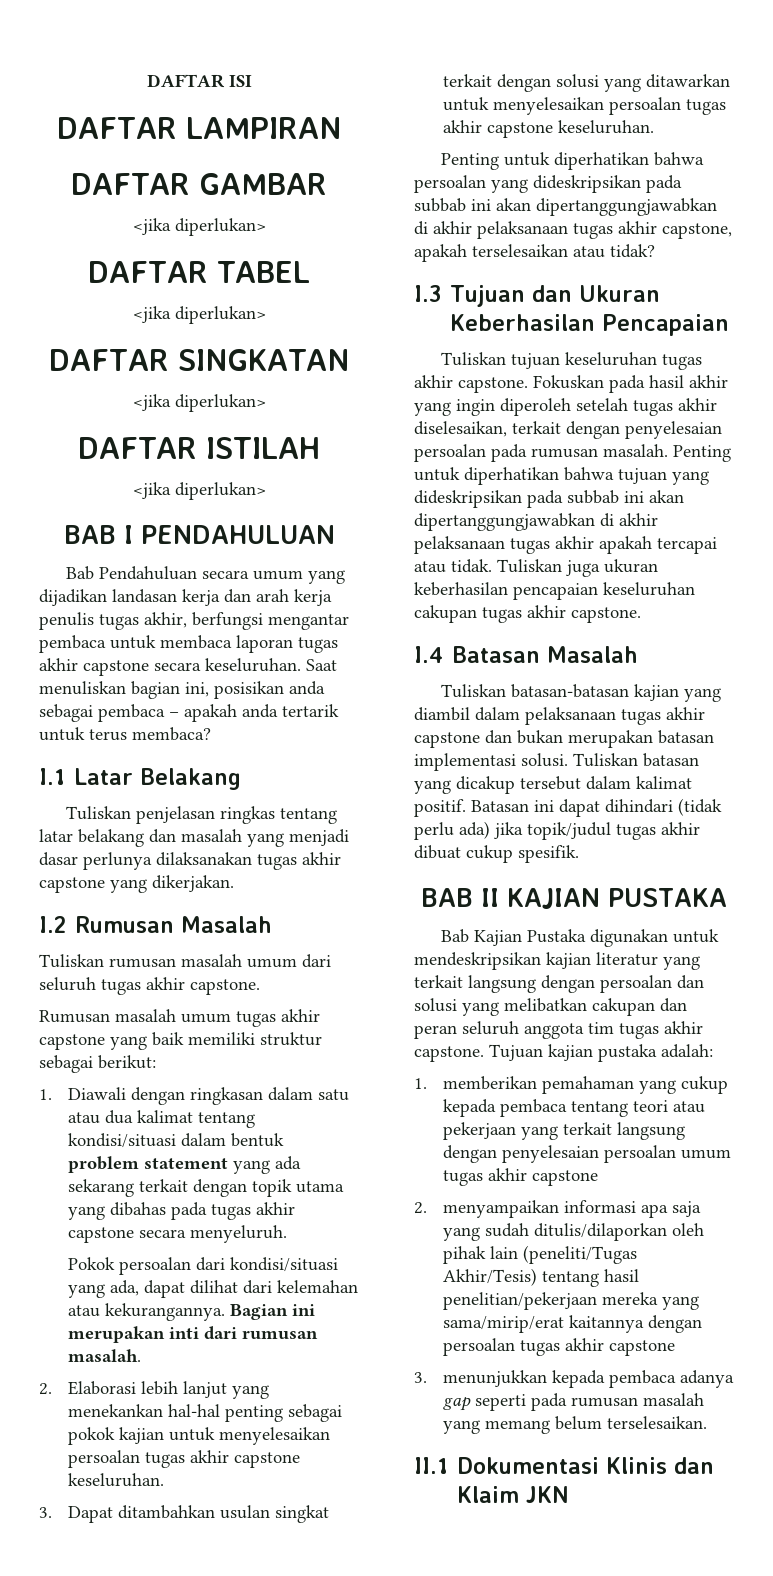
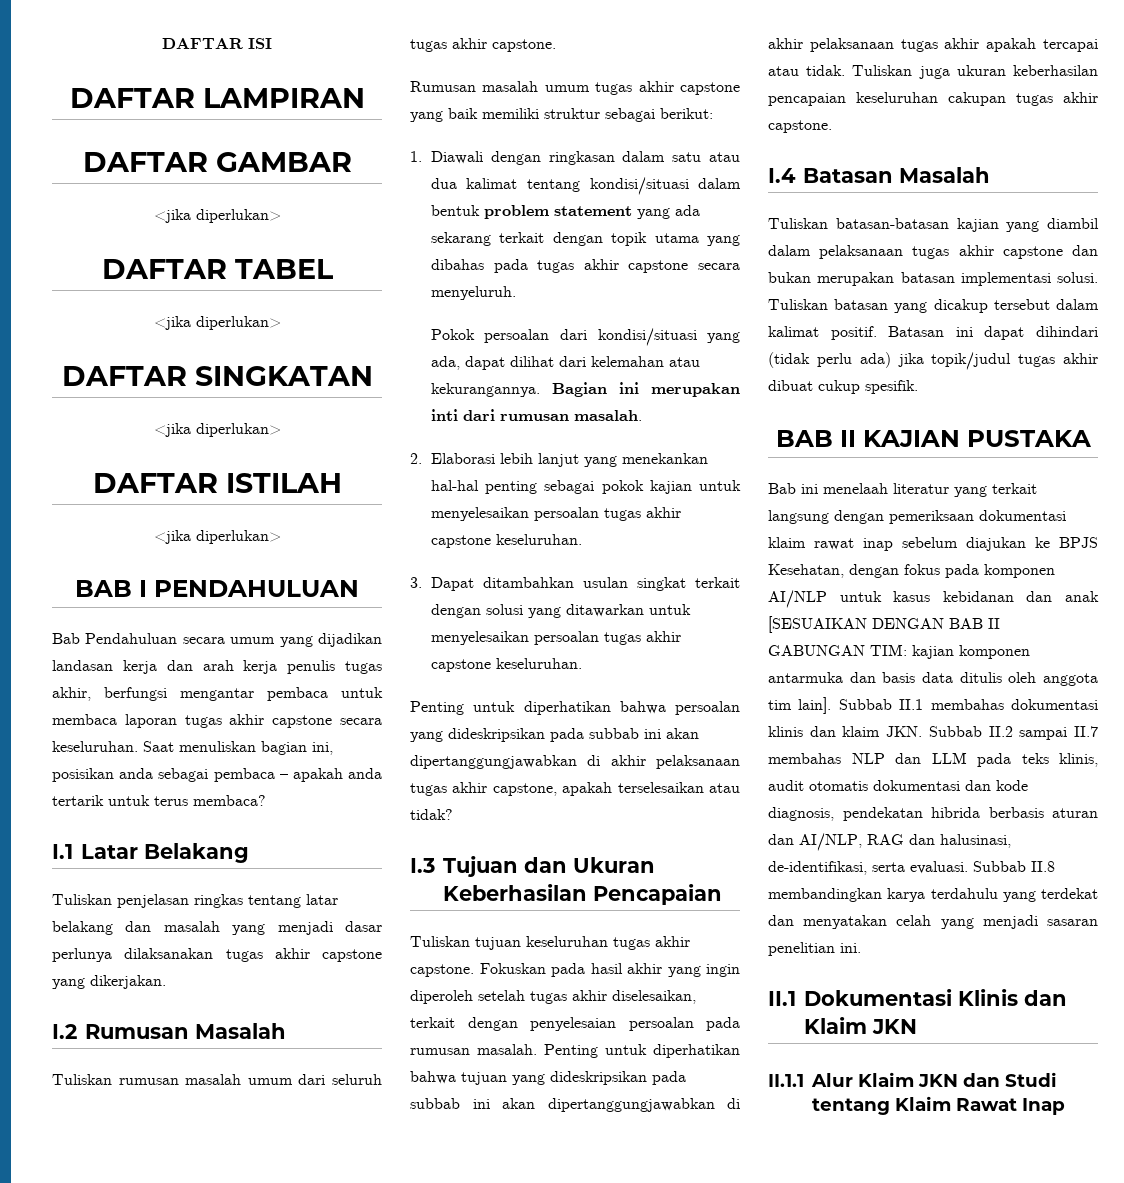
[473,929,719,947] [414,952,591,970] Kajian Pustaka digunakan untuk mendeskripsikan kajian -> [801,483,888,494] ini menelaah
[600,975,704,993] [414,998,687,1016] [414,1021,703,1039] [414,1044,713,1062] [414,1076,729,1094] [443,1099,706,1117] [443,1122,686,1140] [443,1145,732,1163] [443,1168,599,1186] [414,1200,702,1218] [443,1223,705,1241] [443,1245,638,1264] [443,1268,640,1287] [443,1292,700,1310] [443,1315,703,1333] [443,1338,676,1356] [414,1370,735,1388] [443,1393,705,1411] [443,1416,708,1434] persoalan dan solusi yang melibatkan cakupan dan peran seluruh anggota tim tugas akhir capstone. Tujuan kajian pustaka adalah: // 1. memberikan pemahaman yang cukup kepada pembaca tentang teori atau pekerjaan yang terkait langsung dengan penyelesaian persoalan umum tugas akhir capstone // 2. menyampaikan informasi apa saja yang sudah ditulis/dilaporkan oleh pihak lain (peneliti/Tugas Akhir/Tesis) tentang hasil penelitian/pekerjaan mereka yang sama/mirip/erat kaitannya dengan persoalan tugas akhir capstone // 3. menunjukkan kepada pembaca adanya gap seperti pada rumusan masalah yang memang belum terselesaikan. -> [889,510,1066,524] [768,537,1098,551] [768,564,1055,578] [768,590,1099,608] [768,616,1000,633] [768,644,1030,659] [768,672,1098,686] [768,697,1098,714] [768,726,1098,740] [768,752,1098,767] [768,780,1028,791] [768,807,1098,821] [768,833,1011,851] [768,861,1055,875] [768,888,1098,902] [768,915,1098,929] [768,942,861,956] pemeriksaan dokumentasi klaim rawat inap sebelum diajukan ke BPJS Kesehatan, dengan fokus pada komponen AI/NLP untuk kasus kebidanan dan anak [SESUAIKAN DENGAN BAB II GABUNGAN TIM: kajian komponen antarmuka dan basis data ditulis oleh anggota tim lain]. Subbab II.1 membahas dokumentasi klinis dan klaim JKN. Subbab II.2 sampai II.7 membahas NLP dan LLM pada teks klinis, audit otomatis dokumentasi dan kode diagnosis, pendekatan hibrida berbasis aturan dan AI/NLP, RAG dan halusinasi, de-identifikasi, serta evaluasi. Subbab II.8 membandingkan karya terdahulu yang terdekat dan menyatakan celah yang menjadi sasaran penelitian ini.
(570, 1494) none -> [768,1072,1057,1087] [812,1096,1065,1115] // II.1.1 Alur Klaim JKN dan Studi tentang Klaim Rawat Inap

